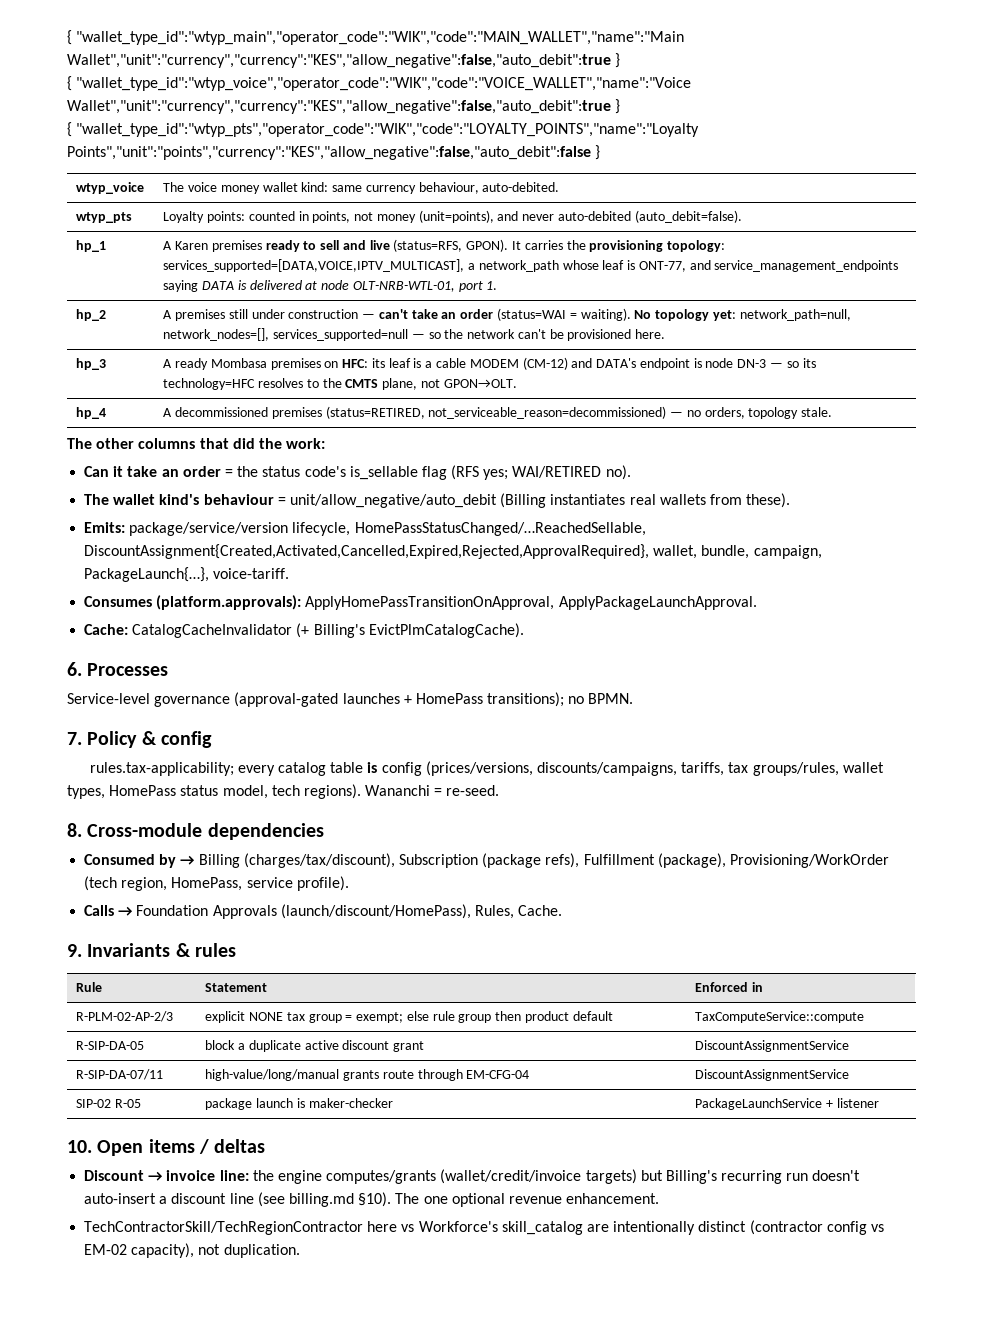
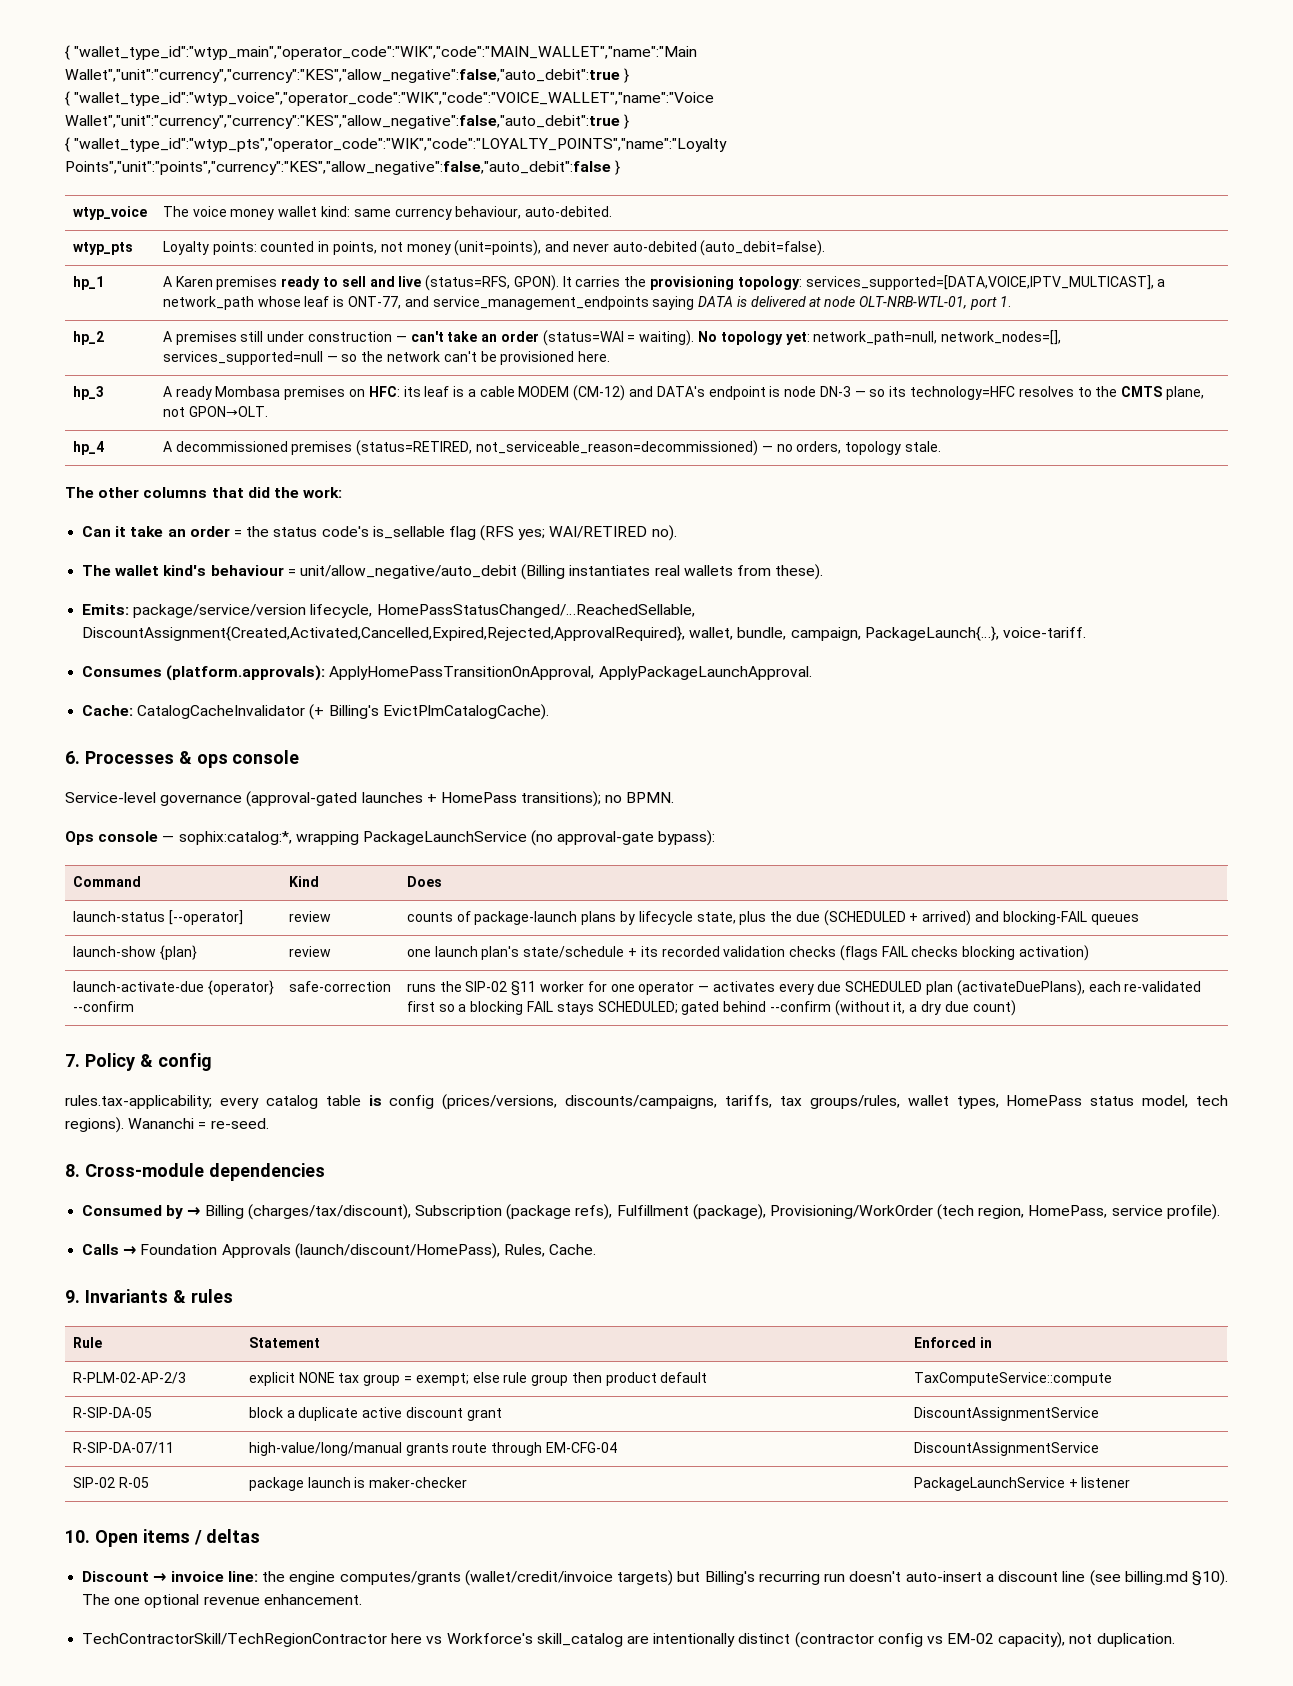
(169, 669) none -> [178,750,300,768] & ops console
(634, 698) none -> [65,830,716,846] [72,876,141,887] [288,876,319,887] [406,876,442,887] [72,910,243,925] [288,911,331,922] [406,910,1139,926] [72,945,197,960] [288,946,331,957] [406,945,1089,961] [72,980,274,995] [72,1001,134,1012] [288,981,391,992] [406,980,1202,996] [406,1000,1016,1016] // Ops console — sophix:catalog:*, wrapping PackageLaunchService (no approval-gate bypass): // Command | Kind | Does // launch-status [--operator] | review | counts of package-launch plans by lifecycle state, plus the due (SCHEDULED + arrived) and blocking-FAIL queues // launch-show {plan} | review | one launch plan's state/schedule + its recorded validation checks (flags FAIL checks blocking activation) // launch-activate-due {operator} --confirm | safe-correction | runs the SIP-02 §11 worker for one operator — activates every due SCHEDULED plan (activateDuePlans), each re-validated first so a blocking FAIL stays SCHEDULED; gated behind --confirm (without it, a dry due count)

